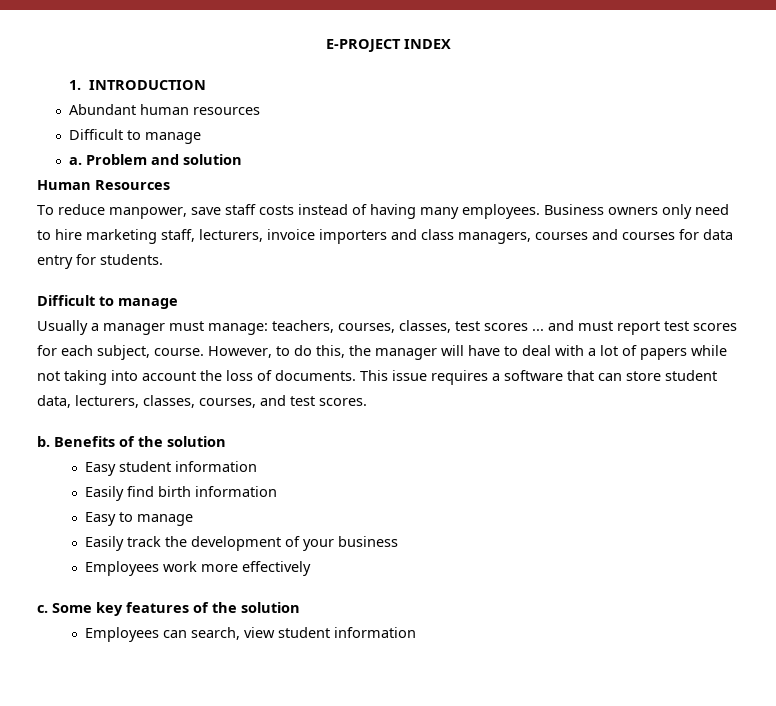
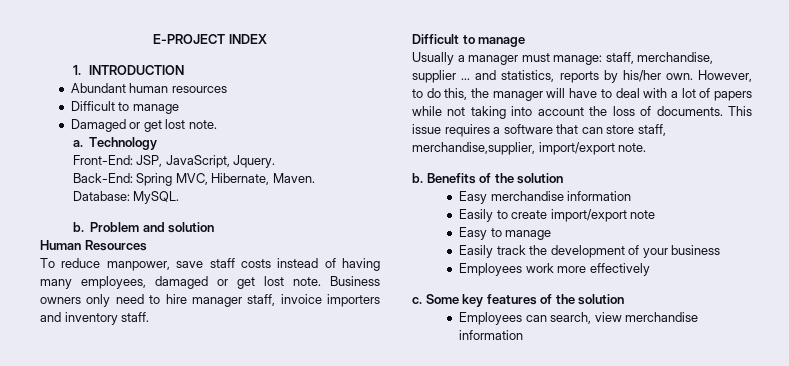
[69,157,83,165] a. -> [70,119,217,132] [72,137,158,150] [72,155,276,168] [72,173,315,186] [72,191,180,204] [72,222,84,232] Damaged or get lost note. // a. Technology // Front-End: JSP, JavaScript, Jquery. // Back-End: Spring MVC, Hibernate, Maven. // Database: MySQL. // b.
[462,204,540,219] employees. -> [81,276,321,289] employees, damaged or get lost note.
[86,229,733,244] [37,254,163,269] marketing staff, lecturers, invoice importers and class managers, courses and courses for data entry for students. -> [191,294,380,307] [40,312,150,325] manager staff, invoice importers and inventory staff.
[272,320,737,335] [37,345,204,360] teachers, courses, classes, test scores ... and must report test scores for each subject, course. -> [605,52,714,64] [412,70,693,83] staff, merchandise, supplier ... and statistics, reports by his/her own.
[665,370,717,381] [37,395,367,408] student data, lecturers, classes, courses, and test scores. -> [637,124,666,136] [412,142,647,155] staff, merchandise,supplier, import/export note.
[119,461,172,472] student -> [490,191,564,201] merchandise
[127,486,278,497] find birth information -> [496,209,656,222] to create import/export note
[278,627,331,638] student -> [625,312,699,322] merchandise

